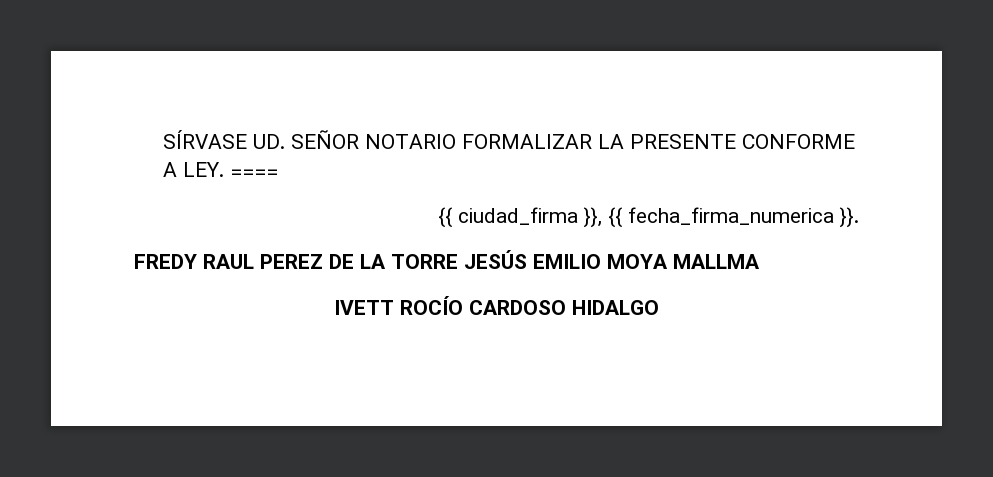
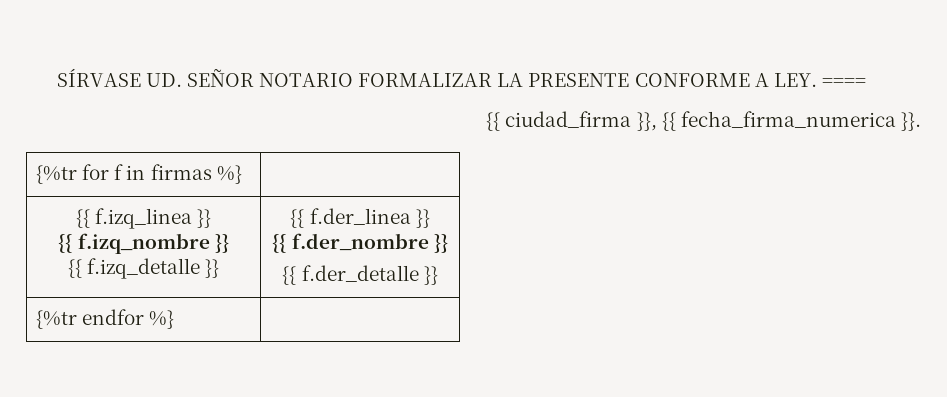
[134,250,760,269] [334,296,659,315] // FREDY RAUL PEREZ DE LA TORRE JESÚS EMILIO MOYA MALLMA // IVETT ROCÍO CARDOSO HIDALGO -> [36,164,242,184] [75,208,212,229] [58,233,229,254] [67,258,220,279] [290,208,430,228] [272,233,448,253] [282,265,438,285] [36,309,175,329] // {%tr for f in firmas %} | // {{ f.izq_linea }} // {{ f.izq_nombre }} // {{ f.izq_detalle }} | {{ f.der_linea }} // {{ f.der_nombre }} // {{ f.der_detalle }} // {%tr endfor %} |

